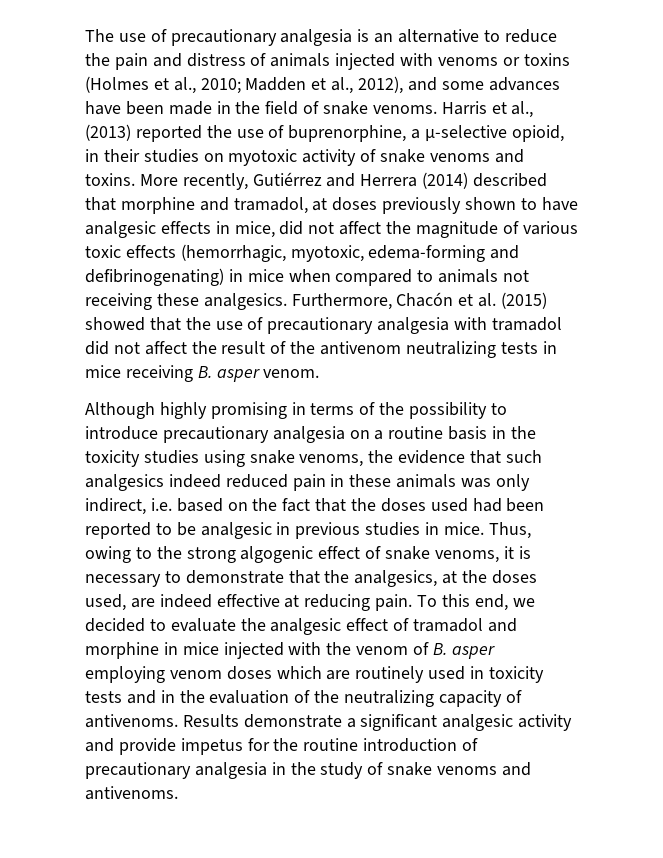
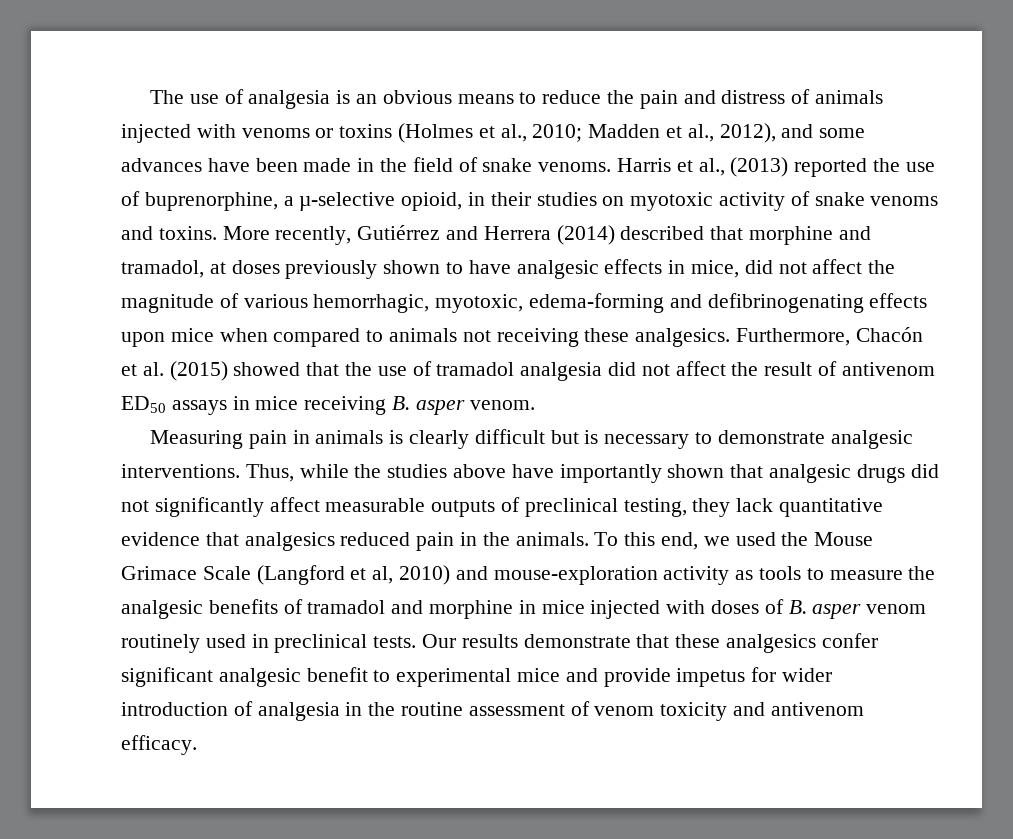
[170,29,277,46] precautionary -> (244, 96) none
[398,29,480,43] alternative -> [382,90,514,104] obvious means
[85,244,520,262] [85,268,243,286] toxic effects (hemorrhagic, myotoxic, edema-forming and defibrinogenating) in -> [313,293,928,313] [121,332,165,347] hemorrhagic, myotoxic, edema-forming and defibrinogenating effects upon
[267,317,562,334] precautionary analgesia with tramadol -> [436,362,603,381] tramadol analgesia
[290,341,538,358] the antivenom neutralizing tests -> [841,362,935,376] [121,396,227,415] antivenom ED50 assays
[85,402,507,419] [85,426,536,443] [85,450,542,467] [85,474,530,491] [85,498,545,515] [85,522,531,539] [85,546,531,563] [85,570,537,587] [85,594,535,611] [85,618,236,632] Although highly promising in terms of the possibility to introduce precautionary analgesia on a routine basis in the toxicity studies using snake venoms, the evidence that such analgesics indeed reduced pain in these animals was only indirect, i.e. based on the fact that the doses used had been reported to be analgesic in previous studies in mice. Thus, owing to the strong algogenic effect of snake venoms, it is necessary to demonstrate that the analgesics, at the doses used, are indeed effective at reducing pain. To this end, we decided to evaluate -> [150,429,913,449] [121,464,939,483] [121,497,884,517] [121,532,874,551] [121,565,903,585] Measuring pain in animals is clearly difficult but is necessary to demonstrate analgesic interventions. Thus, while the studies above have importantly shown that analgesic drugs did not significantly affect measurable outputs of preclinical testing, they lack quantitative evidence that analgesics reduced pain in the animals. To this end, we used the Mouse Grimace Scale (Langford et al, 2010) and mouse-exploration activity as tools to measure
[346,618,389,631] effect -> [208,599,278,614] benefits
[326,642,409,655] the venom -> [711,600,760,614] doses
[85,666,544,683] [85,690,522,707] [85,714,573,731] employing venom doses which are routinely used in toxicity tests and in the evaluation of the neutralizing capacity of antivenoms. Results demonstrate a significant analgesic activity -> [866,604,927,614] [121,633,878,653] [121,667,561,687] venom routinely used in preclinical tests. Our results demonstrate that these analgesics confer significant analgesic benefit to experimental mice
[273,738,359,751] the routine -> [782,668,833,682] wider
[85,762,191,779] precautionary -> (253, 708) none
[320,762,531,779] [85,786,178,800] study of snake venoms and antivenoms. -> [401,701,864,721] [121,735,197,755] routine assessment of venom toxicity and antivenom efficacy.

